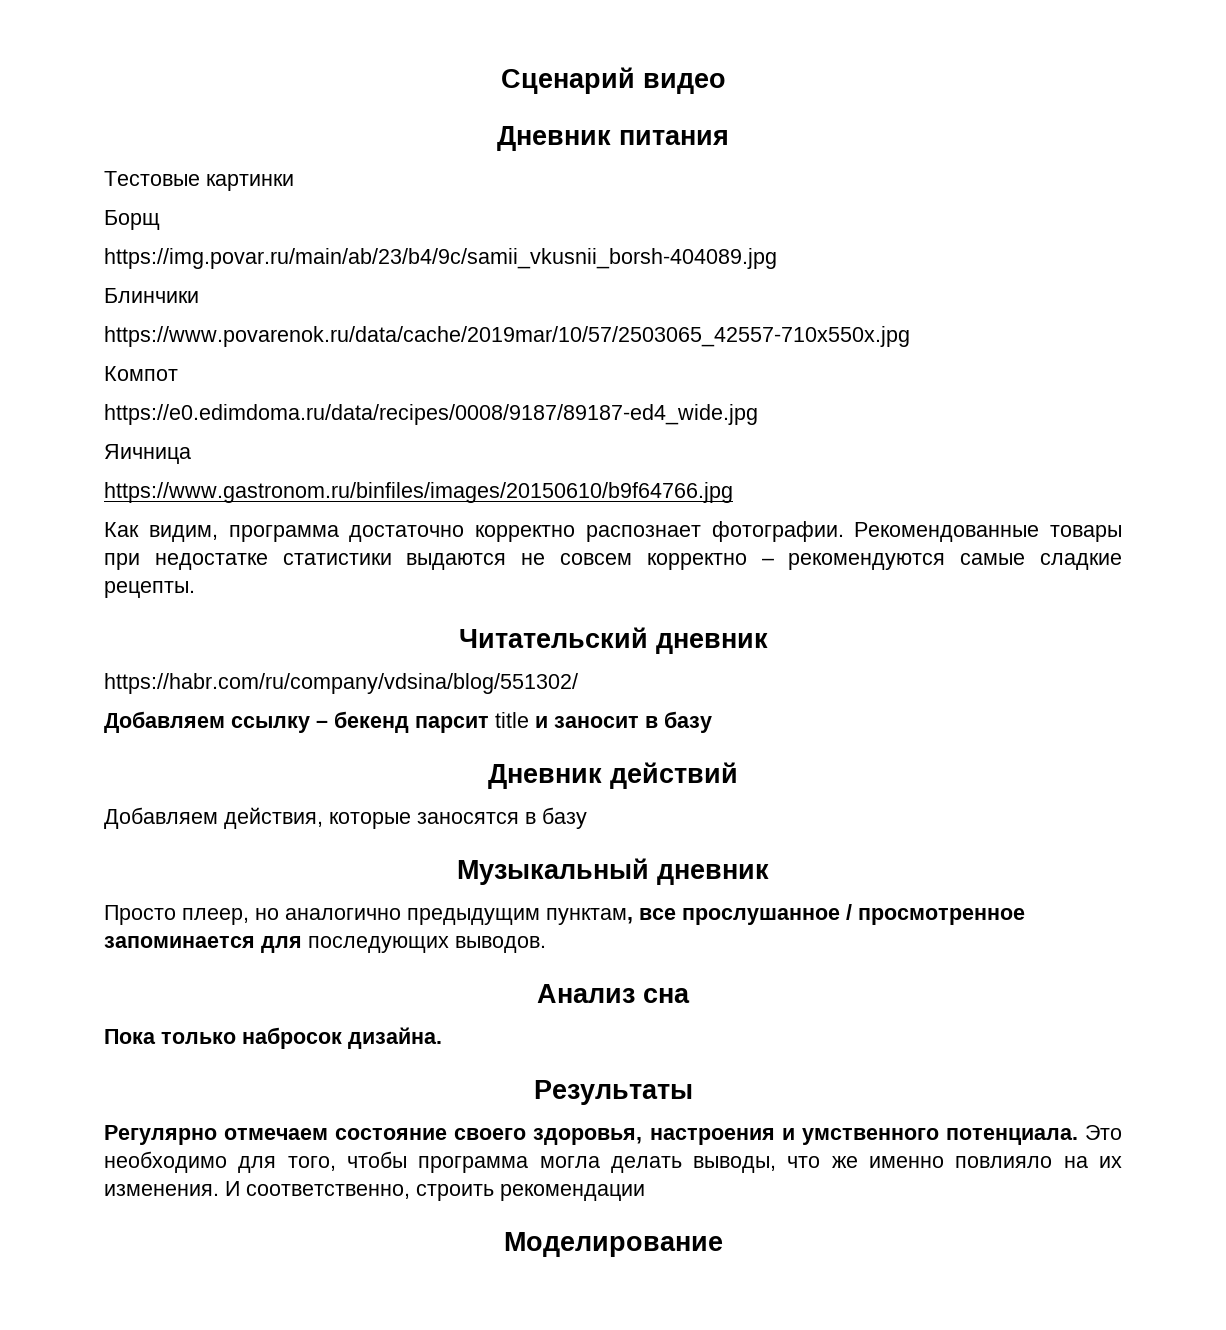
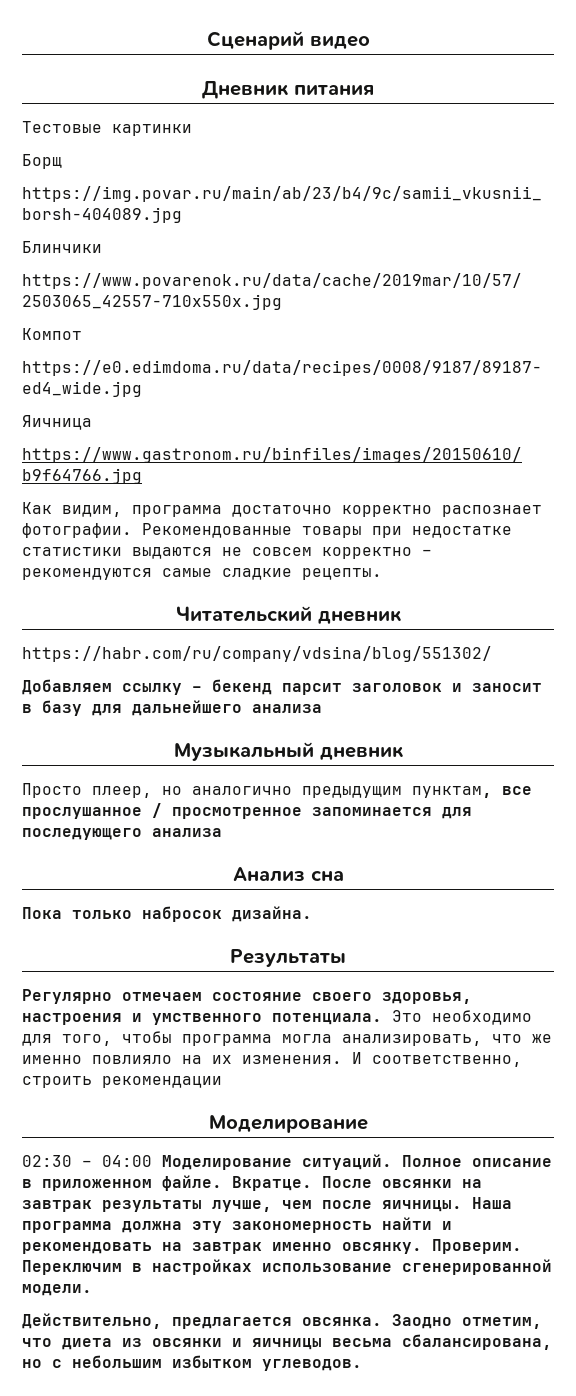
[495,712,529,728] title -> [352,683,442,692] заголовок
[488,762,738,789] [104,807,587,829] // Дневник действий // Добавляем действия, которые заносятся в базу -> [92,700,322,716] для дальнейшего анализа
[308,936,546,953] последующих выводов. -> [22,828,222,840] последующего анализа
[610,1156,777,1173] делать выводы, -> [342,1034,482,1046] анализировать,
(723, 1244) none -> [22,1154,552,1170] [22,1175,482,1191] [22,1197,512,1212] [22,1217,452,1233] [22,1239,522,1254] [22,1259,552,1275] [22,1284,92,1296] [22,1313,542,1329] [22,1334,552,1350] [22,1355,362,1371] // 02:30 – 04:00 Моделирование ситуаций. Полное описание в приложенном файле. Вкратце. После овсянки на завтрак результаты лучше, чем после яичницы. Наша программа должна эту закономерность найти и рекомендовать на завтрак именно овсянку. Проверим. Переключим в настройках использование сгенерированной модели. // Действительно, предлагается овсянка. Заодно отметим, что диета из овсянки и яичницы весьма сбалансирована, но с небольшим избытком углеводов.

